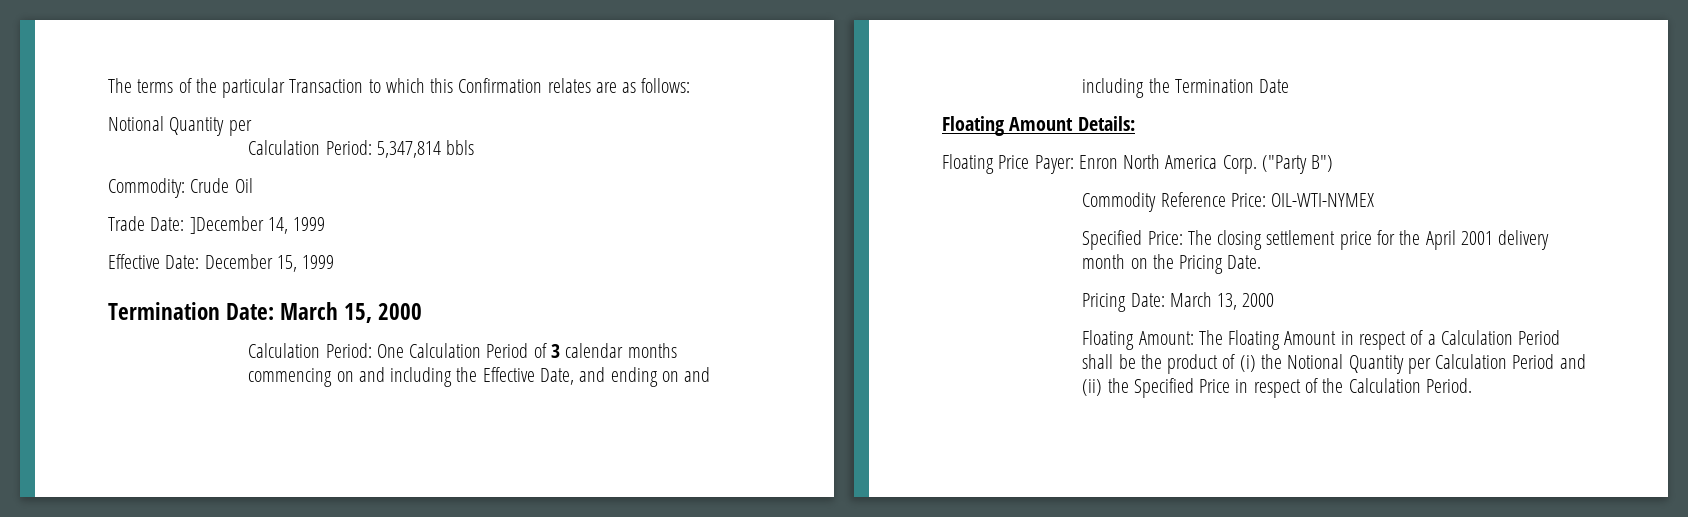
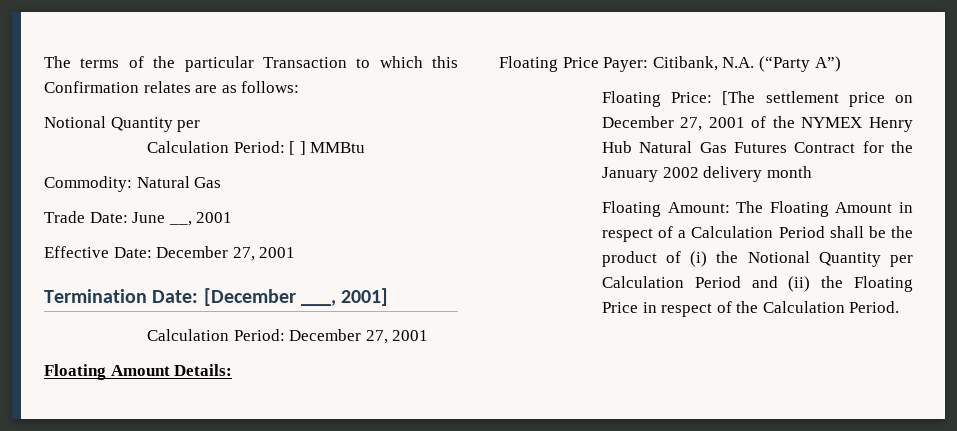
[376,140,475,158] 5,347,814 bbls -> [289,141,366,155] [ ] MMBtu
[190,178,253,193] Crude Oil -> [136,176,222,188] Natural Gas
[189,216,326,234] ]December 14, 1999 -> [132,212,233,226] June __, 2001
[276,255,335,272] 15, 1999 -> [232,247,296,261] 27, 2001
[280,302,423,323] [248,343,677,358] [248,367,711,387] [1082,78,1290,98] March 15, 2000 // Calculation Period: One Calculation Period of 3 calendar months commencing on and including the Effective Date, and ending on and including the Termination Date -> [203,288,389,306] [146,329,429,344] [December ___, 2001] // Calculation Period: December 27, 2001
[1078,154,1334,174] [1082,192,1375,212] [1082,230,1550,250] [1082,254,1262,274] [1082,292,1275,312] Enron North America Corp. ("Party B") // Commodity Reference Price: OIL-WTI-NYMEX // Specified Price: The closing settlement price for the April 2001 delivery month on the Pricing Date. // Pricing Date: March 13, 2000 -> [652,56,841,72] [601,91,913,107] [601,116,913,132] [601,141,913,153] [601,166,812,182] Citibank, N.A. (“Party A”) // Floating Price: [The settlement price on December 27, 2001 of the NYMEX Henry Hub Natural Gas Futures Contract for the January 2002 delivery month
[1133,378,1194,398] Specified -> [854,276,913,292] Floating

